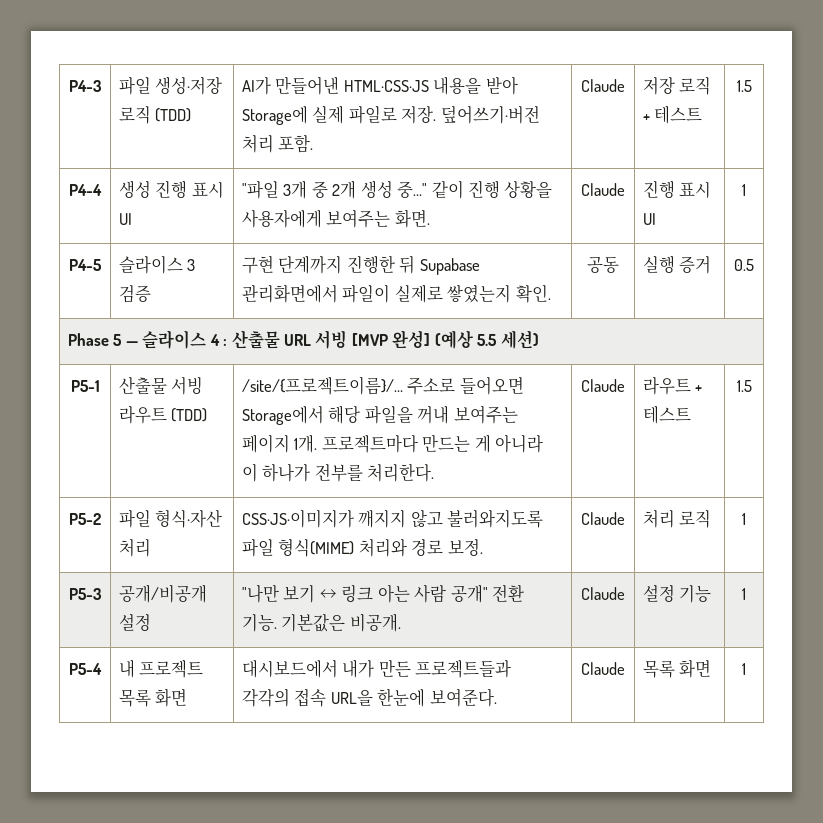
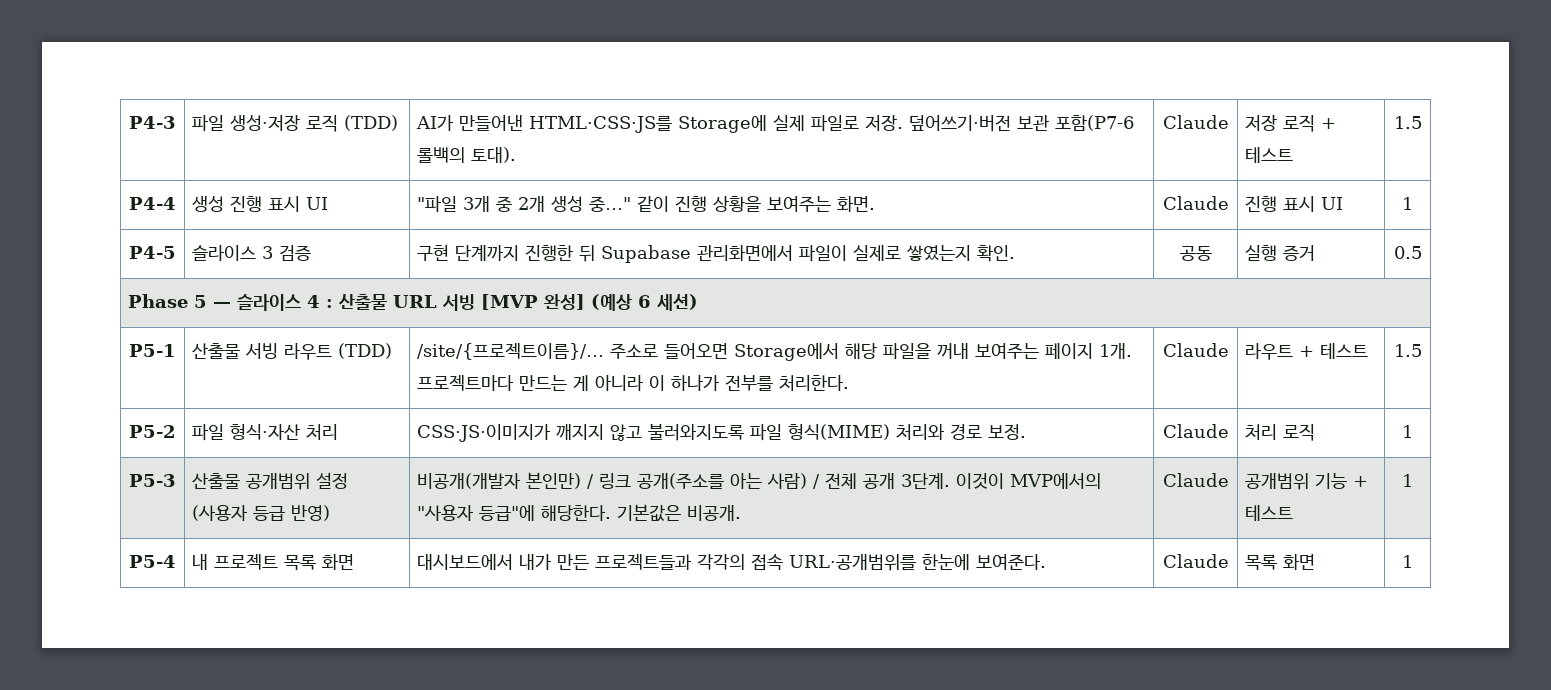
[343,76,518,95] HTML·CSS·JS 내용을 받아 -> [529,116,673,133] HTML·CSS·JS를
[241,134,314,153] 처리 포함. -> [1017,115,1135,131] [417,147,517,163] 보관 포함(P7-6 롤백의 토대).
[241,209,322,228] 사용자에게 -> (762, 204) none
[477,334,498,346] 5.5 -> [638,295,652,308] 6
[118,584,207,603] [118,613,151,631] [241,584,525,603] [241,614,277,632] 공개/비공개 설정 | "나만 보기 ↔ 링크 아는 사람 공개" 전환 기능. -> [192,472,349,490] [192,505,331,521] [417,472,1102,489] [417,505,612,521] 산출물 공개범위 설정 (사용자 등급 반영) | 비공개(개발자 본인만) / 링크 공개(주소를 아는 사람) / 전체 공개 3단계. 이것이 MVP에서의 "사용자 등급"에 해당한다.
[642,584,675,602] 설정 -> [1245,473,1310,490] 공개범위
(712, 594) none -> [1353,476,1369,487] [1245,505,1294,521] + 테스트
[330,690,373,706] URL을 -> [789,554,917,571] URL·공개범위를

